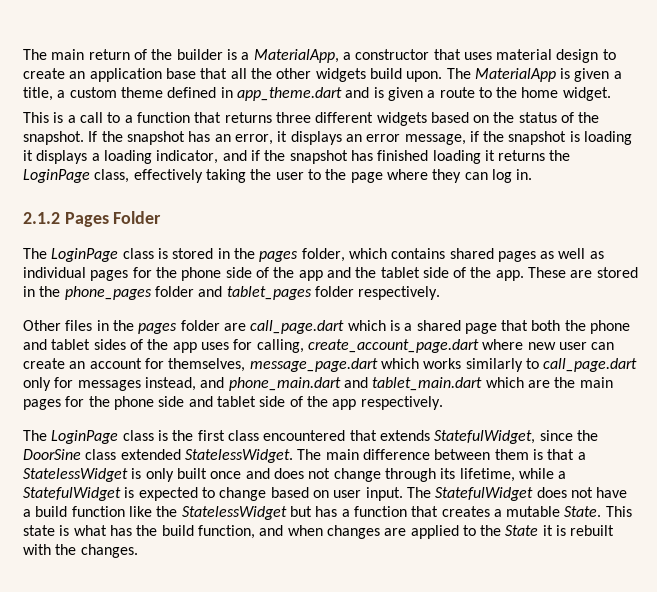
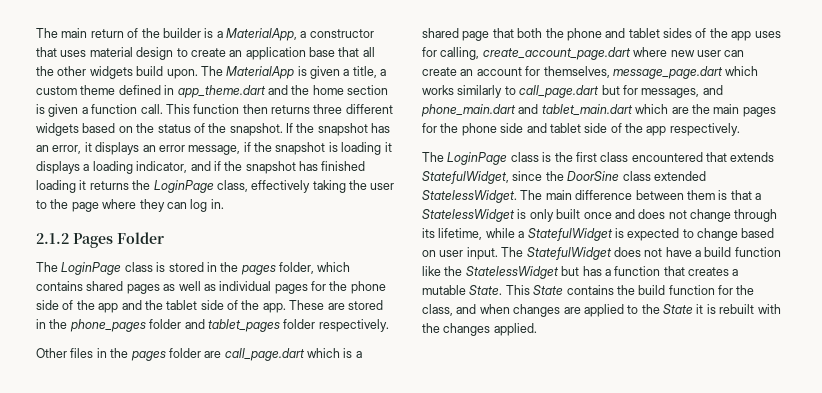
[373,87,611,101] [23,112,222,123] is given a route to the home widget. // This is a call to a function that -> [291,85,388,95] [36,104,268,117] the home section is given a function call. This function then
[23,377,196,391] only for messages instead, -> [601,85,700,98] but for messages,
[23,525,255,539] state is what has the build function, -> [533,285,755,295] [422,304,453,316] State contains the build function for the class,
[80,544,138,558] changes. -> [443,323,537,336] changes applied.

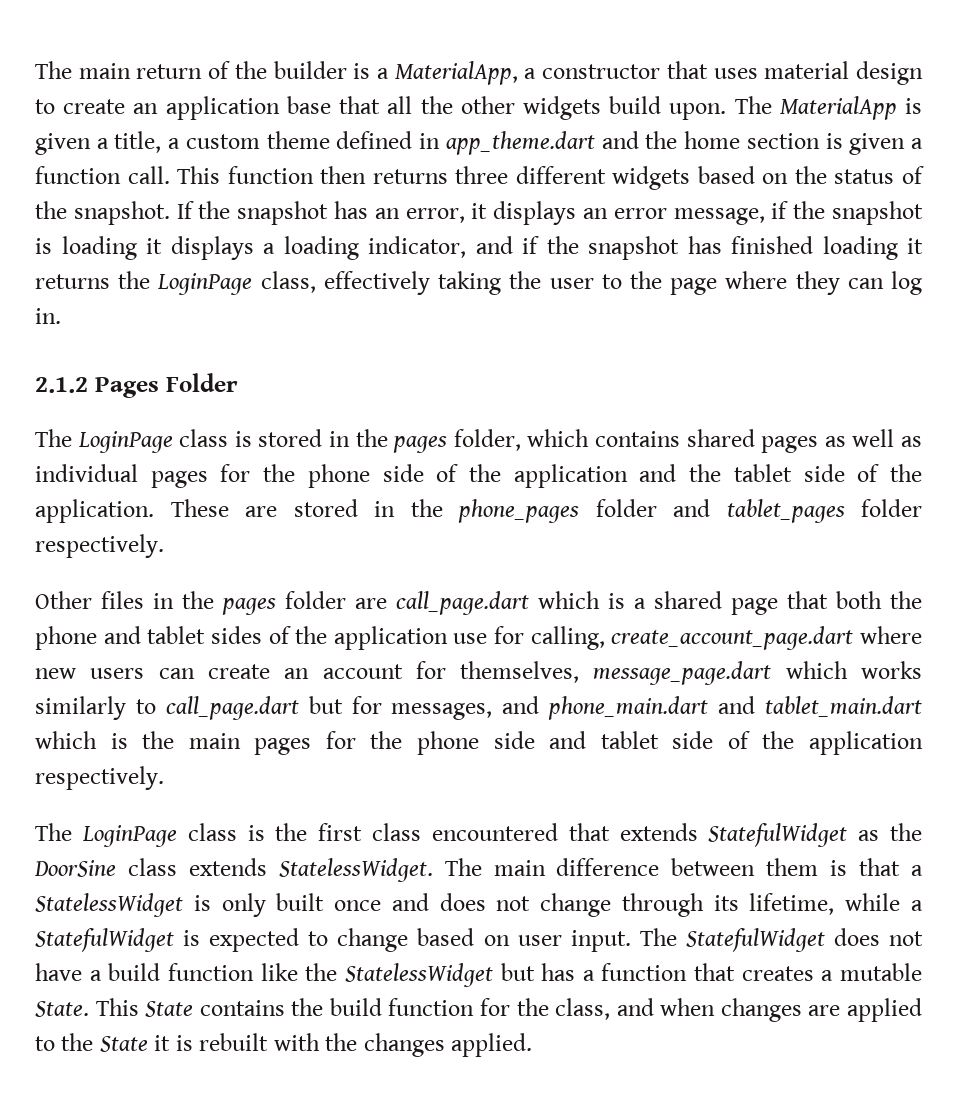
[98,303,119,313] app -> [513,464,628,488] application
[262,303,286,313] app. -> [35,499,154,523] application.
[731,31,781,41] app uses -> [333,626,488,650] application use
[696,50,721,57] user -> [90,668,145,679] users
[671,107,689,114] are -> [110,733,128,749] is
[646,126,667,136] app -> [808,731,923,755] application
[422,171,543,184] StatefulWidget, since -> [708,823,880,847] StatefulWidget as
[653,171,706,181] extended -> [188,858,267,876] extends

